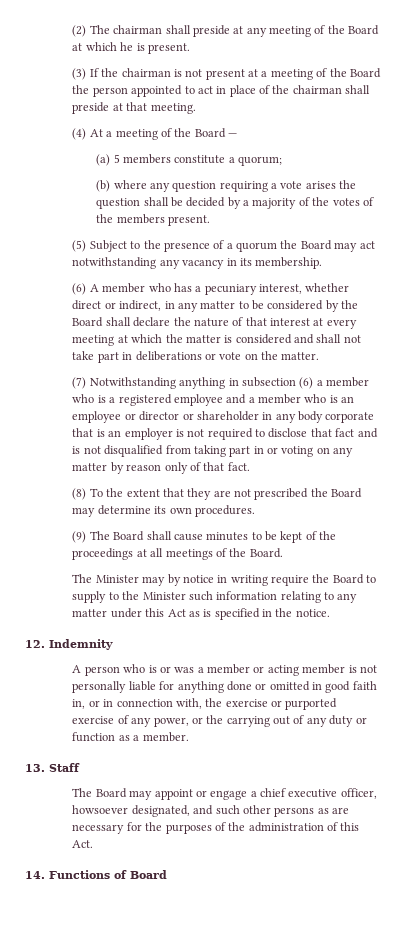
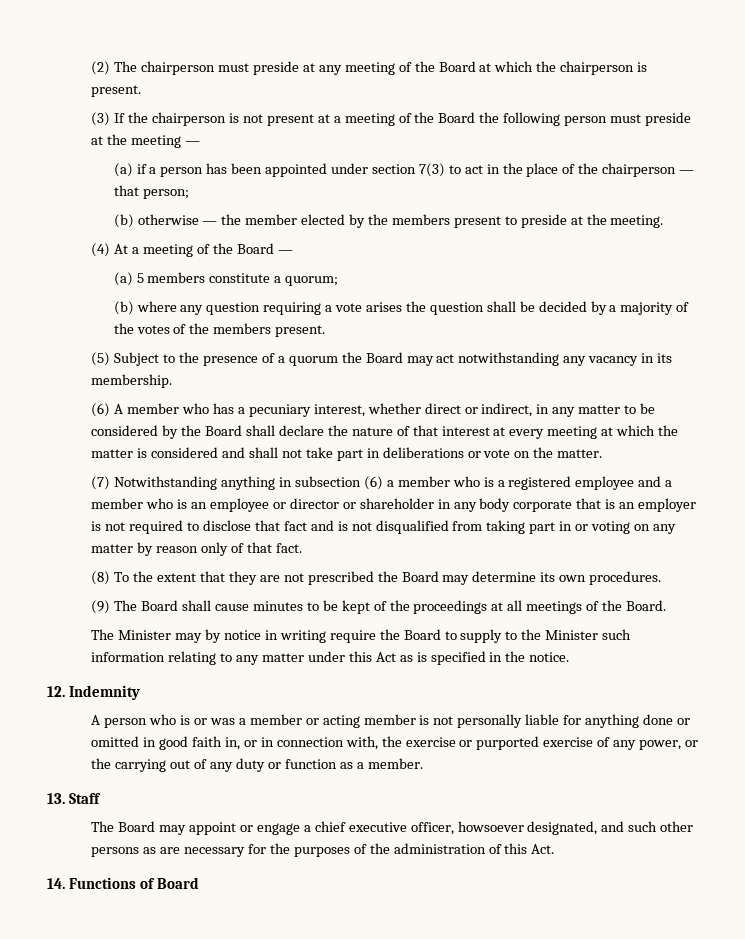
[113,25,191,34] chairman shall -> [141,61,250,75] chairperson must
[120,42,134,51] he -> [536,61,635,75] the chairperson
[121,68,171,77] chairman -> [152,112,227,126] chairperson
[92,85,183,97] person appointed -> [503,112,691,126] [91,134,201,148] [113,163,445,177] following person must preside at the meeting — // (a) if a person has been appointed under section 7(3)
(227, 90) none -> [502,163,523,174] the
[292,85,371,94] [72,102,148,114] chairman shall preside at that -> [602,163,695,177] [113,185,189,199] [113,214,607,228] chairperson — that person; // (b) otherwise — the member elected by the members present to preside at the

